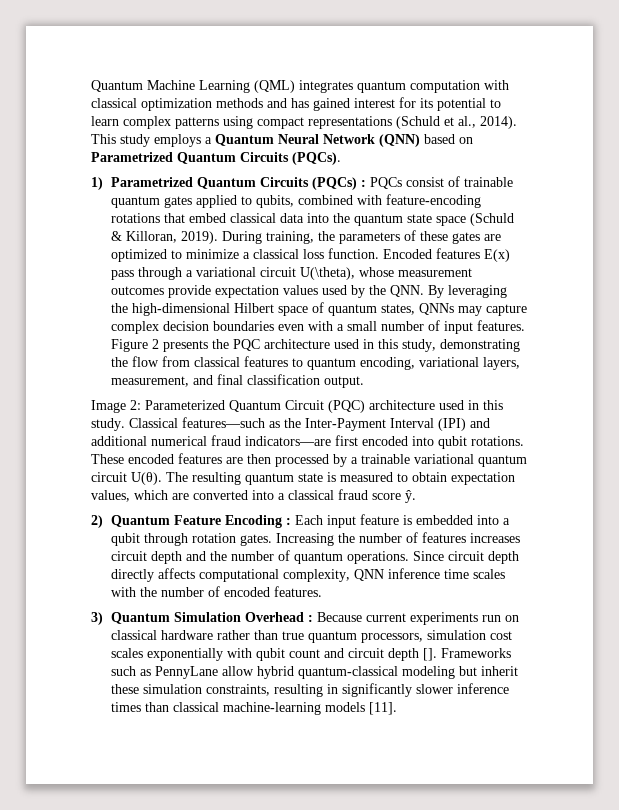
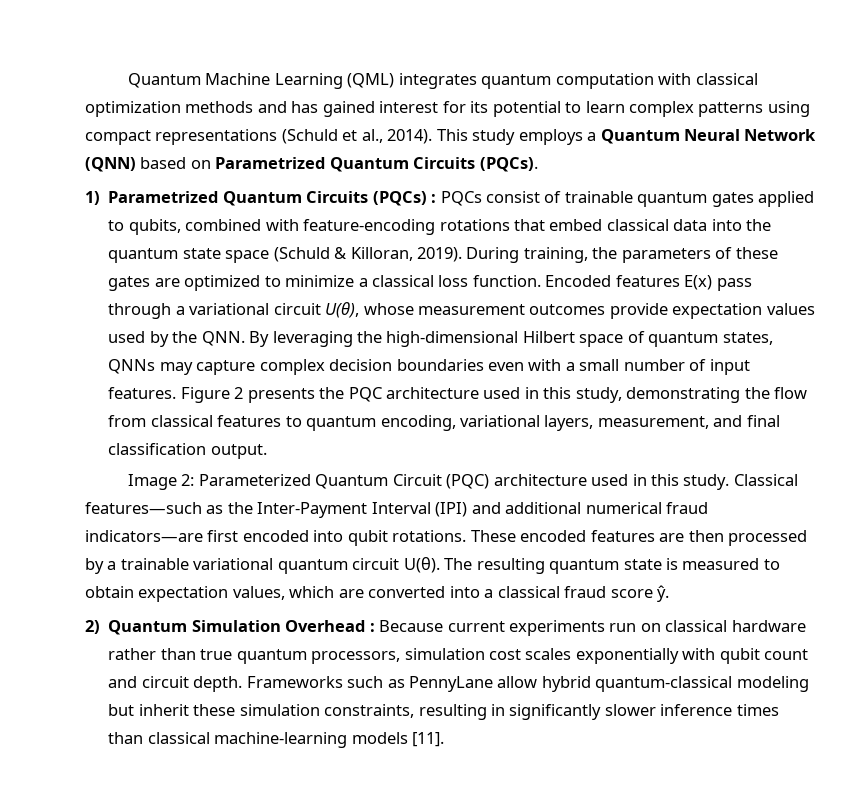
[300,267,356,280] U(\theta), -> [325,302,360,318] U(θ),
[174,514,511,528] [111,532,521,546] [111,550,520,564] [111,568,506,582] [111,586,323,597] [91,612,171,625] Feature Encoding : Each input feature is embedded into a qubit through rotation gates. Increasing the number of features increases circuit depth and the number of quantum operations. Since circuit depth directly affects computational complexity, QNN inference time scales with the number of encoded features. // 3) Quantum -> (188, 627) none
[388,648,438,661] depth []. -> [193,676,243,692] depth.

